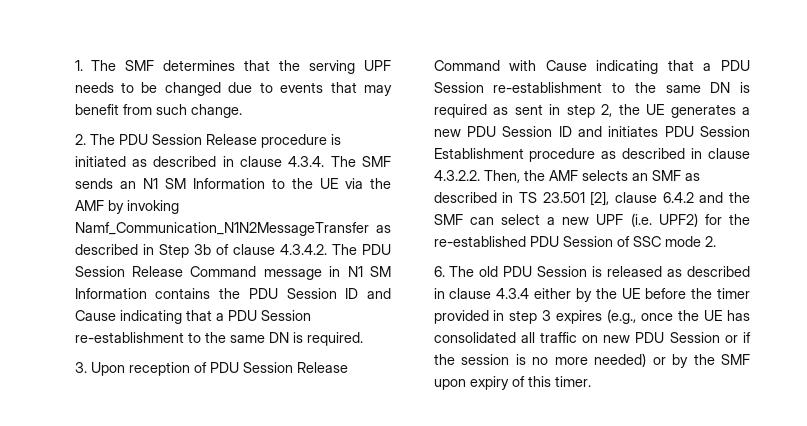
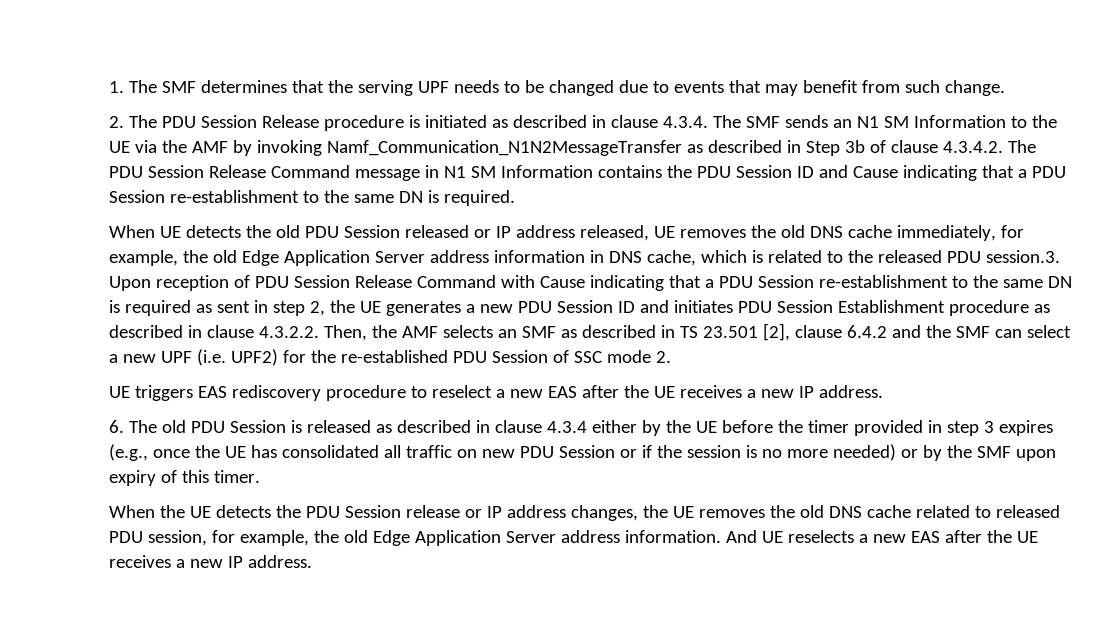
[74,362,87,373] 3. -> [109,225,1025,241] [109,250,1061,266] When UE detects the old PDU Session released or IP address released, UE removes the old DNS cache immediately, for example, the old Edge Application Server address information in DNS cache, which is related to the released PDU session.3.
(716, 241) none -> [109,385,884,401] // UE triggers EAS rediscovery procedure to reselect a new EAS after the UE receives a new IP address.
(591, 381) none -> [109,505,1061,521] [109,530,1039,546] [109,555,313,568] // When the UE detects the PDU Session release or IP address changes, the UE removes the old DNS cache related to released PDU session, for example, the old Edge Application Server address information. And UE reselects a new EAS after the UE receives a new IP address.

